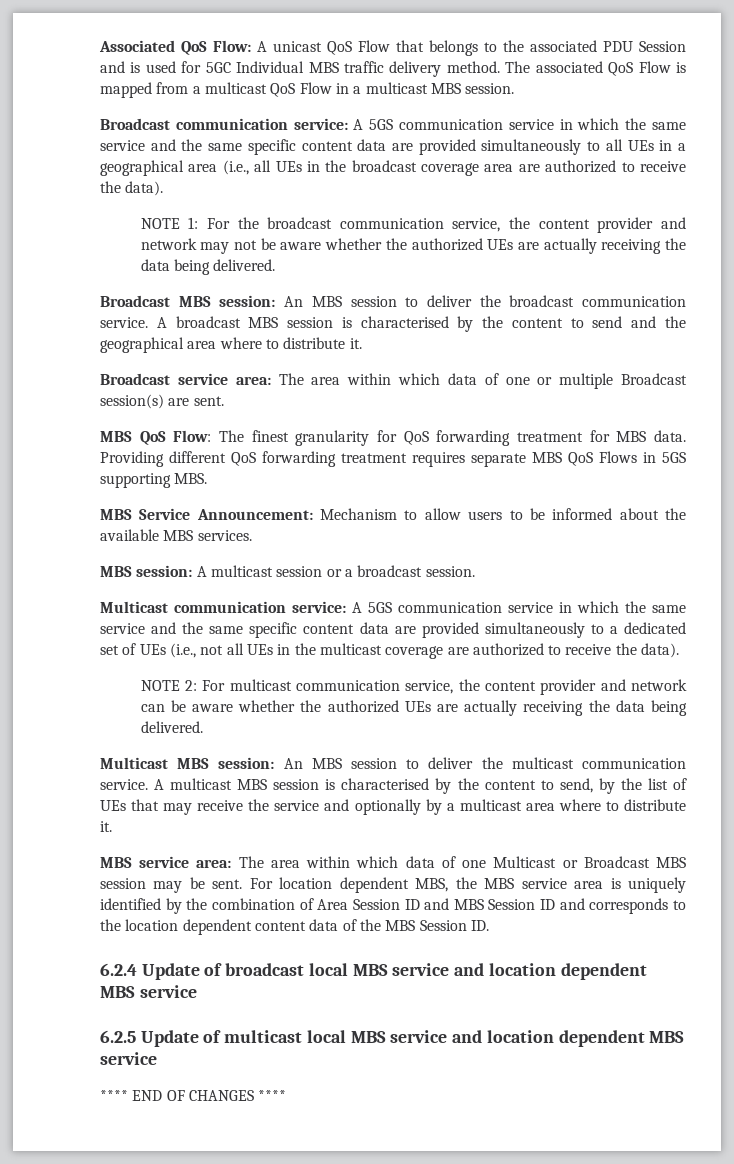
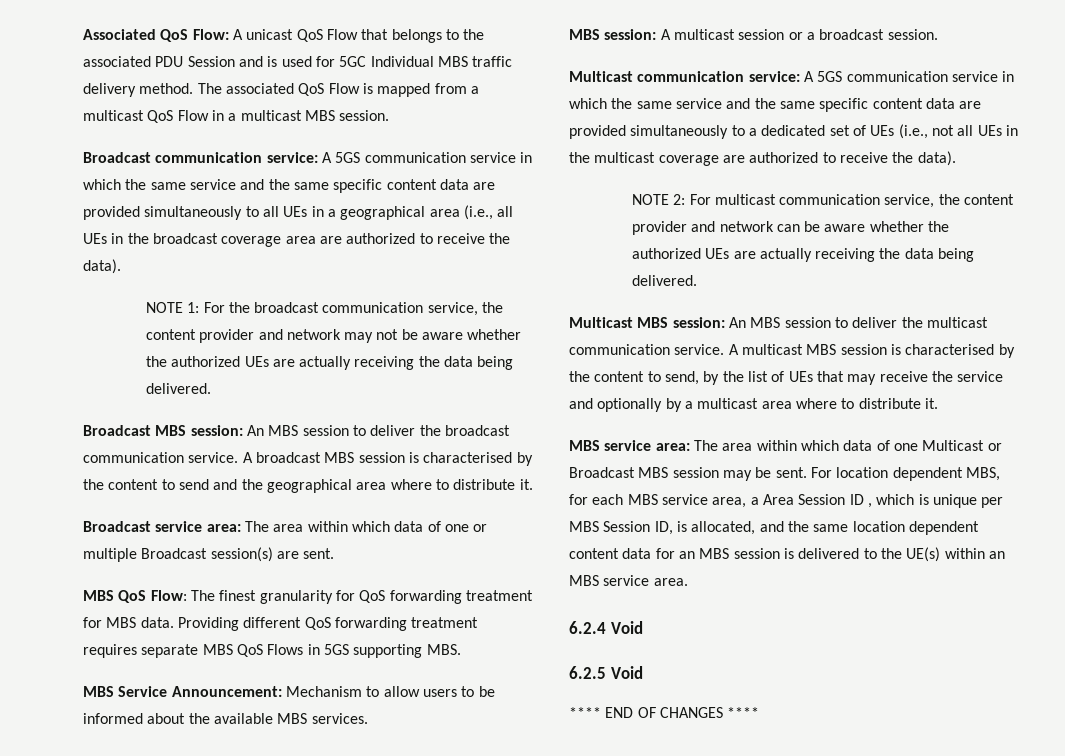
[455,877,686,893] [100,898,687,914] [100,919,489,935] [100,963,647,980] [100,985,197,998] [100,1030,685,1047] [100,1052,157,1065] the MBS service area is uniquely identified by the combination of Area Session ID and MBS Session ID and corresponds to the location dependent content data of the MBS Session ID. // 6.2.4 Update of broadcast local MBS service and location dependent MBS service // 6.2.5 Update of multicast local MBS service and location dependent MBS service -> [569,494,1004,508] [569,521,979,535] [569,547,1005,562] [569,575,688,586] [569,621,643,634] [569,666,643,679] for each MBS service area, a Area Session ID , which is unique per MBS Session ID, is allocated, and the same location dependent content data for an MBS session is delivered to the UE(s) within an MBS service area. // 6.2.4 Void // 6.2.5 Void

